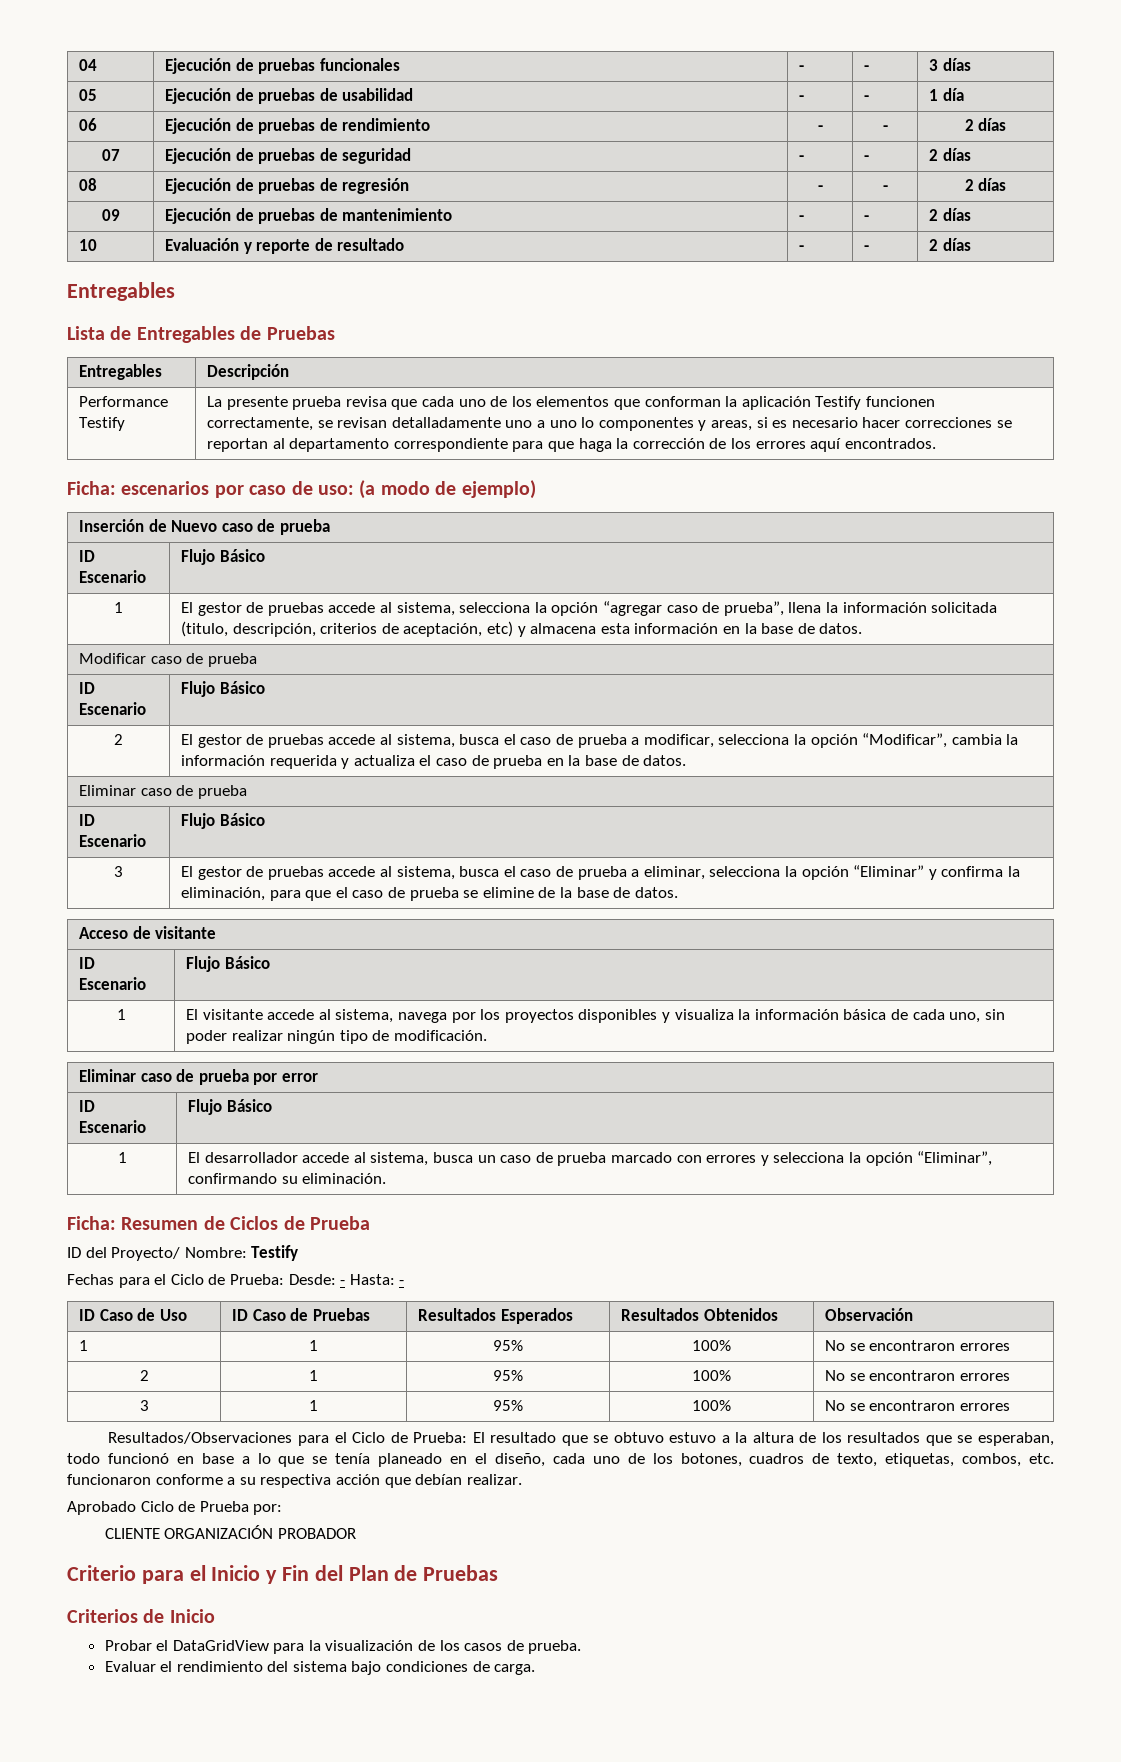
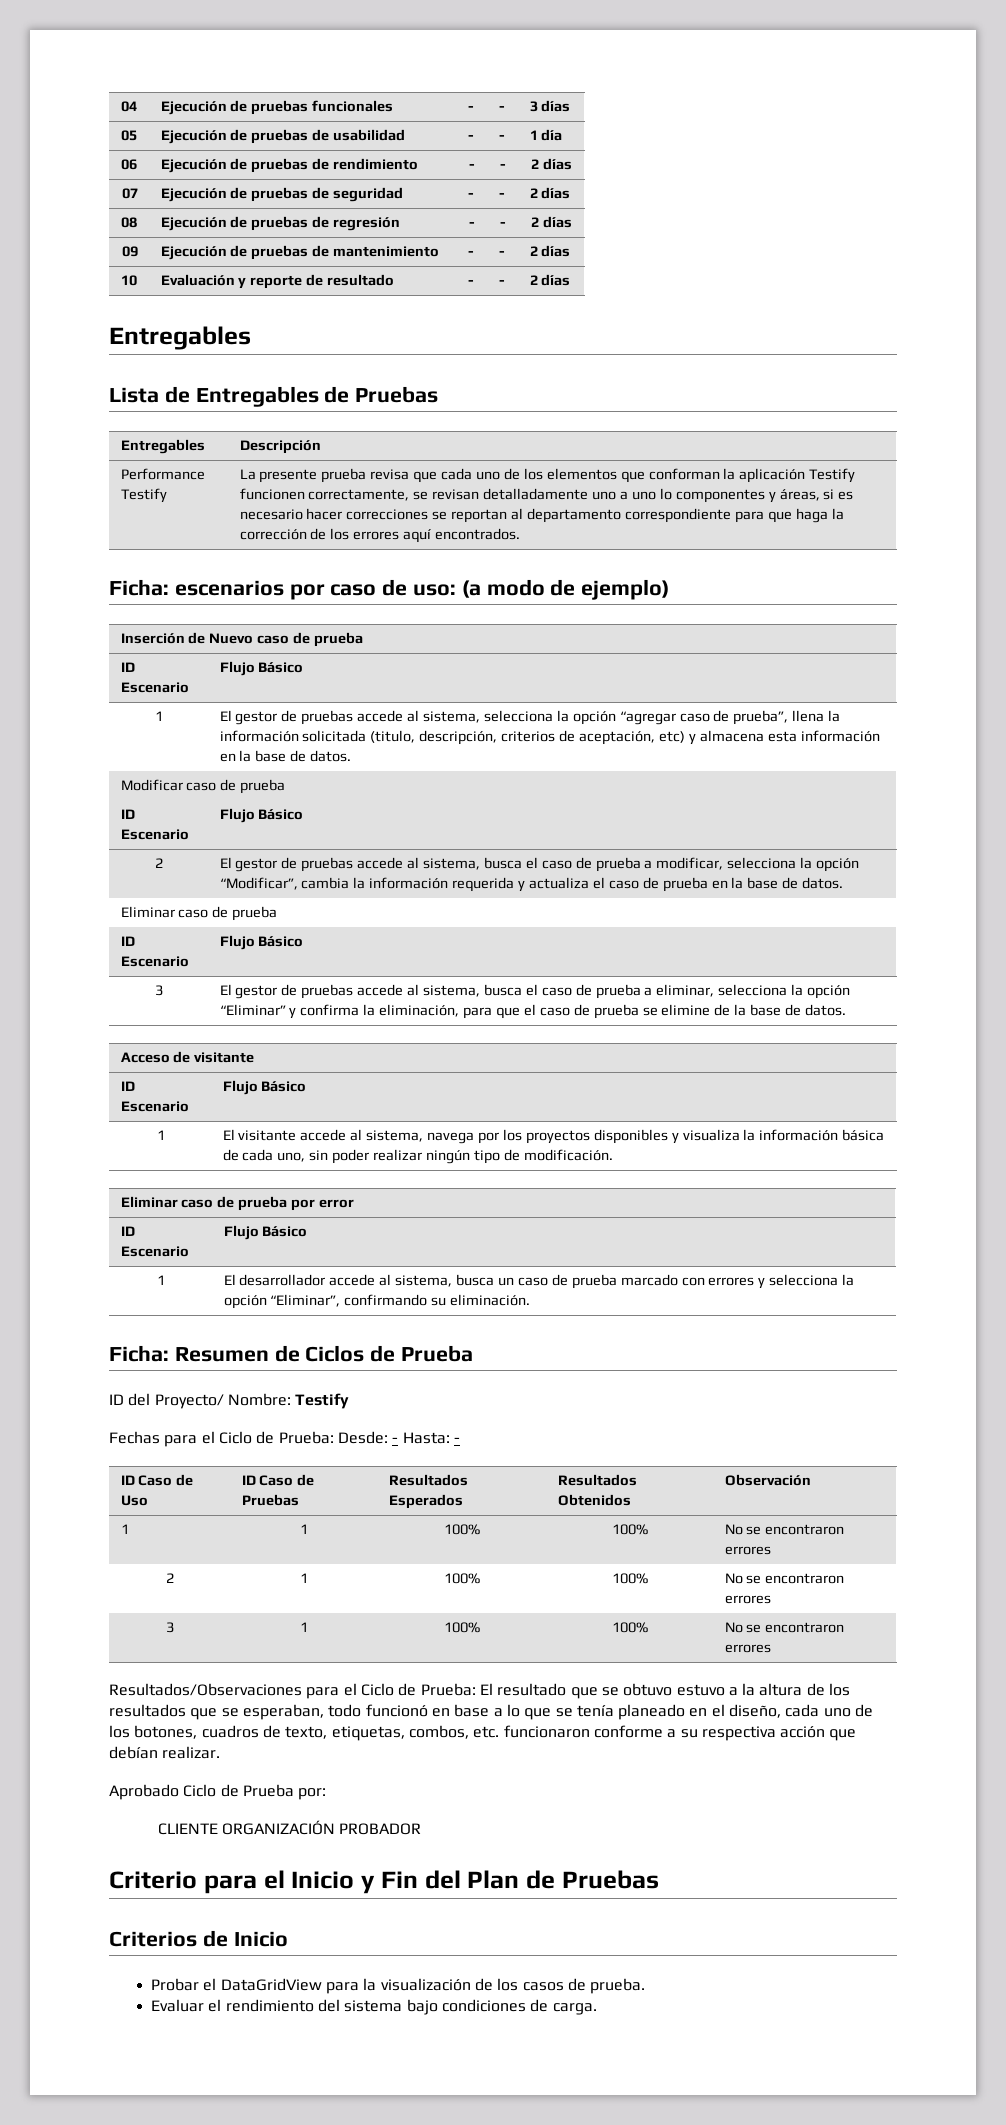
[710,420,752,431] areas, -> [779,489,820,501] áreas,
[493,1340,523,1351] 95% -> [444,1524,480,1535] 100%
[493,1370,523,1381] 95% -> [444,1573,480,1584] 100%
[493,1400,523,1411] 95% -> [444,1622,480,1633] 100%

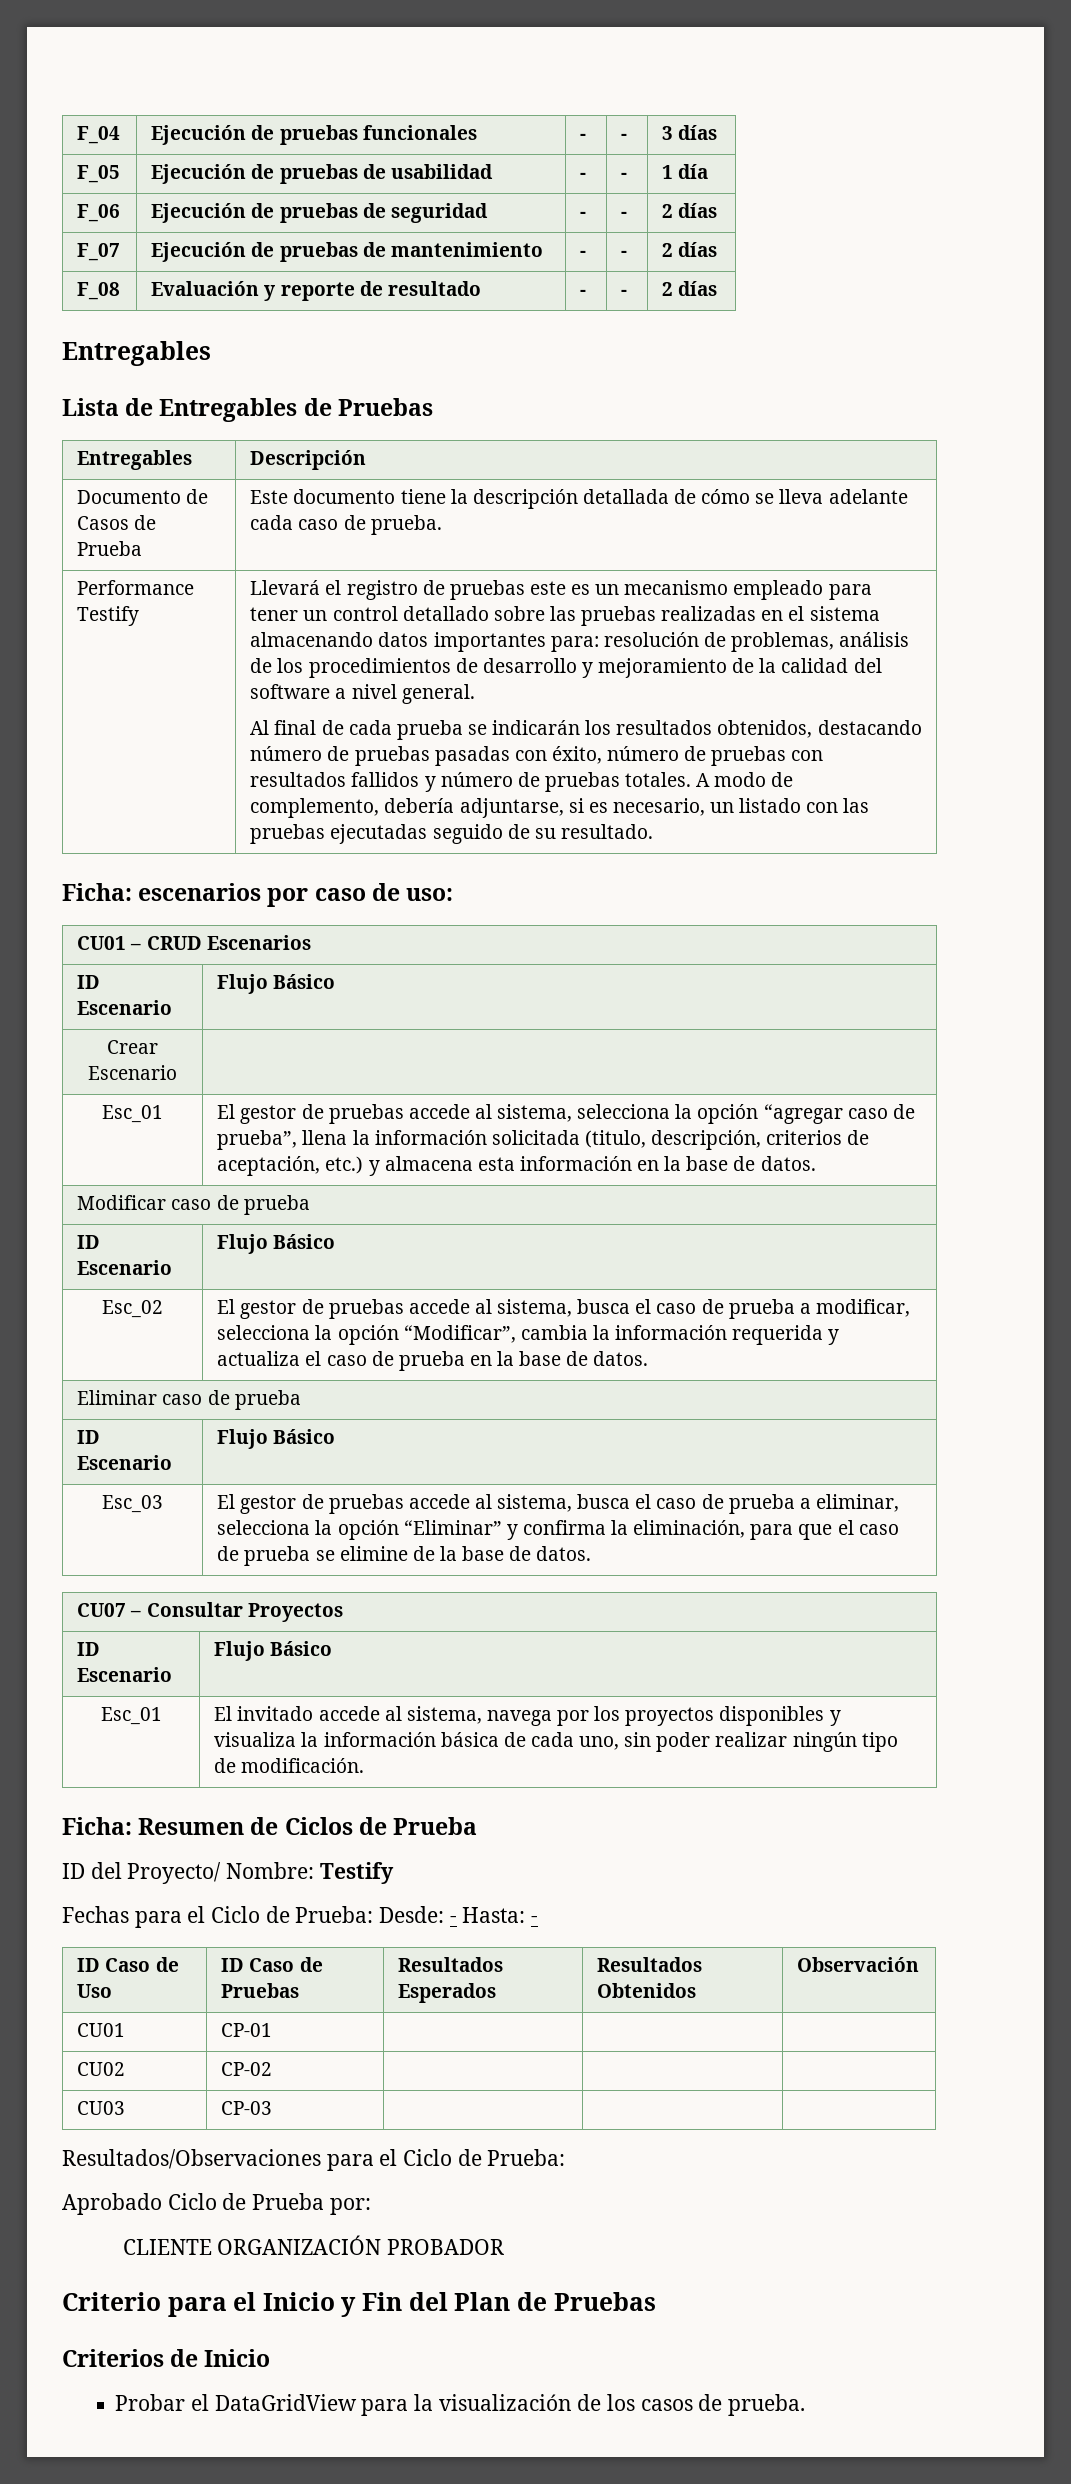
[120,101,137,112] 04 -> [77,126,121,144] F_04
[120,130,137,141] 05 -> [77,165,121,183] F_05
[120,159,137,170] [160,158,419,173] [469,164,475,169] [500,164,506,169] [531,158,572,170] [121,188,138,199] 06 | Ejecución de pruebas de rendimiento | - | - | 2 días // 07 -> [77,204,121,222] F_06
[120,217,137,228] [160,216,401,231] [469,222,475,227] [500,222,506,227] [531,216,572,228] [121,246,138,257] 08 | Ejecución de pruebas de regresión | - | - | 2 días // 09 -> [77,243,121,261] F_07
[120,275,137,286] 10 -> [77,282,121,300] F_08
[120,468,205,480] [120,488,167,503] [239,468,856,483] [239,488,854,503] [239,508,844,523] [239,528,521,543] Performance Testify | La presente prueba revisa que cada uno de los elementos que conforman la aplicación Testify funcionen correctamente, se revisan detalladamente uno a uno lo componentes y áreas, si es necesario hacer correcciones se reportan al departamento correspondiente para que haga la corrección de los errores aquí encontrados. -> [77,489,209,504] [77,515,157,530] [77,541,143,556] [250,489,908,509] [250,515,442,535] [77,580,195,595] [77,606,140,626] [250,580,872,600] [250,606,880,626] [250,632,910,652] [250,658,882,678] [250,684,475,704] [250,720,922,740] [250,746,824,766] [250,772,794,792] [250,798,870,818] [250,824,653,844] Documento de Casos de Prueba | Este documento tiene la descripción detallada de cómo se lleva adelante cada caso de prueba. // Performance Testify | Llevará el registro de pruebas este es un mecanismo empleado para tener un control detallado sobre las pruebas realizadas en el sistema almacenando datos importantes para: resolución de problemas, análisis de los procedimientos de desarrollo y mejoramiento de la calidad del software a nivel general. // Al final de cada prueba se indicarán los resultados obtenidos, destacando número de pruebas pasadas con éxito, número de pruebas con resultados fallidos y número de pruebas totales. A modo de complemento, debería adjuntarse, si es necesario, un listado con las pruebas ejecutadas seguido de su resultado.
[461,579,670,600] [120,632,364,647] [120,662,135,672] [120,682,189,693] [219,661,304,676] [155,711,163,721] (a modo de ejemplo) // Inserción de Nuevo caso de prueba // ID Escenario | Flujo Básico // 1 -> [77,935,311,950] [77,975,101,989] [77,1000,173,1015] [217,974,336,994] [107,1040,158,1054] [88,1065,177,1080] [102,1105,163,1123] // CU01 – CRUD Escenarios // ID Escenario | Flujo Básico // Crear Escenario | // Esc_01
[658,731,685,743] etc) -> [325,1156,364,1174] etc.)
[155,858,163,868] 2 -> [102,1300,163,1318] Esc_02
[155,985,163,996] 3 -> [102,1495,163,1513] Esc_03
[120,1051,255,1063] [120,1081,135,1091] [120,1101,189,1112] [222,1080,307,1095] [156,1130,165,1140] [222,1129,297,1141] Acceso de visitante // ID Escenario | Flujo Básico // 1 | El visitante -> [77,1602,343,1622] [77,1642,101,1656] [77,1667,173,1682] [214,1641,333,1661] [100,1707,162,1725] [214,1706,314,1721] CU07 – Consultar Proyectos // ID Escenario | Flujo Básico // Esc_01 | El invitado
[120,1196,355,1211] [120,1226,135,1236] [120,1246,189,1257] [223,1225,308,1240] [157,1275,165,1285] [223,1274,855,1289] [223,1294,531,1309] // Eliminar caso de prueba por error // ID Escenario | Flujo Básico // 1 | El desarrollador accede al sistema, busca un caso de prueba marcado con errores y selecciona la opción “Eliminar”, confirmando su eliminación. -> (365, 1765) none
[120,1524,129,1534] [300,1524,308,1534] [444,1524,480,1535] [612,1524,648,1535] [724,1524,845,1535] [724,1546,771,1555] [166,1573,174,1583] [300,1573,308,1583] [444,1573,480,1584] [612,1573,648,1584] [724,1573,845,1584] [724,1595,771,1604] [166,1622,174,1633] [300,1622,308,1632] [444,1622,480,1633] [612,1622,648,1633] [724,1622,845,1633] [724,1644,771,1653] 1 | 1 | 100% | 100% | No se encontraron errores // 2 | 1 | 100% | 100% | No se encontraron errores // 3 | 1 | 100% | 100% | No se encontraron errores -> [77,2023,126,2037] [221,2023,273,2037] [77,2062,126,2076] [221,2062,273,2076] [77,2101,126,2115] [221,2101,273,2115] CU01 | CP-01 | | | // CU02 | CP-02 | | | // CU03 | CP-03 | | |
[479,1683,851,1699] [109,1704,874,1720] [109,1725,857,1741] [109,1746,221,1759] El resultado que se obtuvo estuvo a la altura de los resultados que se esperaban, todo funcionó en base a lo que se tenía planeado en el diseño, cada uno de los botones, cuadros de texto, etiquetas, combos, etc. funcionaron conforme a su respectiva acción que debían realizar. -> (566, 2157) none
[151,1999,597,2015] // Evaluar el rendimiento del sistema bajo condiciones de carga. -> (806, 2405) none

